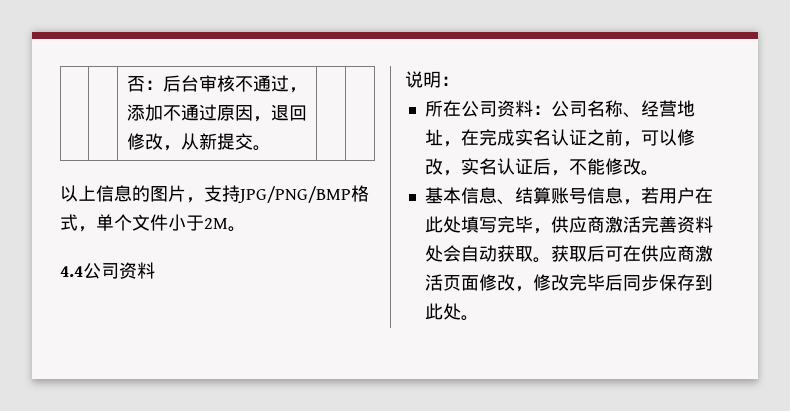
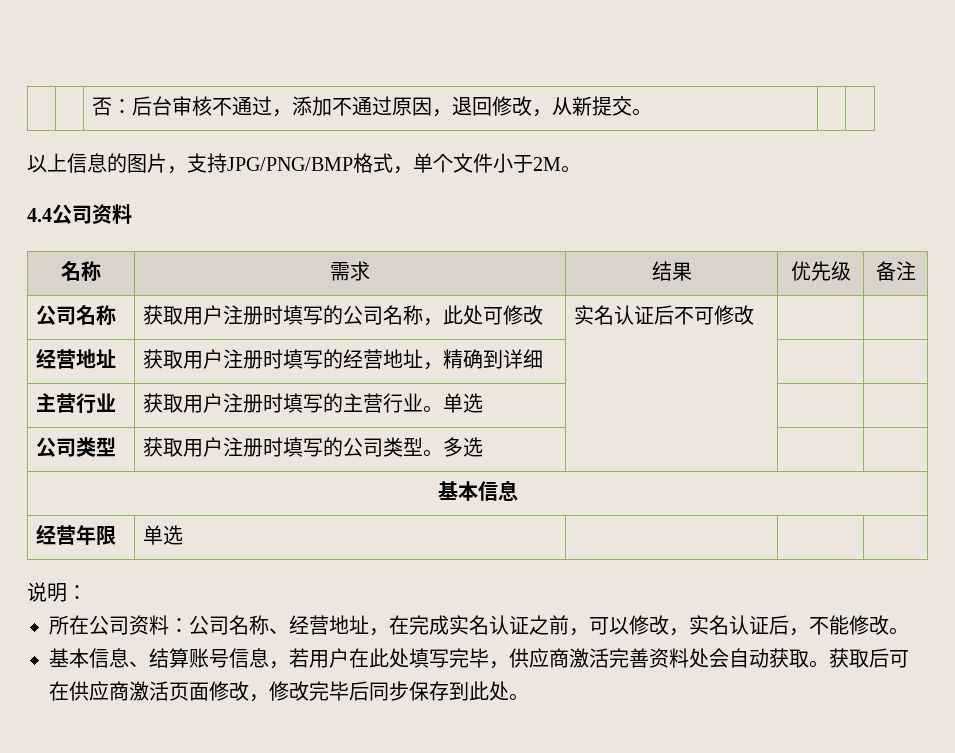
(155, 270) none -> [61,261,101,282] [330,261,370,281] [651,261,692,281] [790,261,851,281] [875,261,916,281] [36,305,117,326] [143,305,544,326] [574,305,755,325] [36,349,117,369] [143,349,544,370] [36,393,117,414] [143,393,484,413] [36,437,117,457] [143,437,484,457] [437,480,518,501] [36,525,117,545] [143,525,184,545] // 名称 | 需求 | 结果 | 优先级 | 备注 // 公司名称 | 获取用户注册时填写的公司名称，此处可修改 | 实名认证后不可修改 | | // 经营地址 | 获取用户注册时填写的经营地址，精确到详细 | | | // 主营行业 | 获取用户注册时填写的主营行业。单选 | | | // 公司类型 | 获取用户注册时填写的公司类型。多选 | | | // 基本信息 // 经营年限 | 单选 | | |

